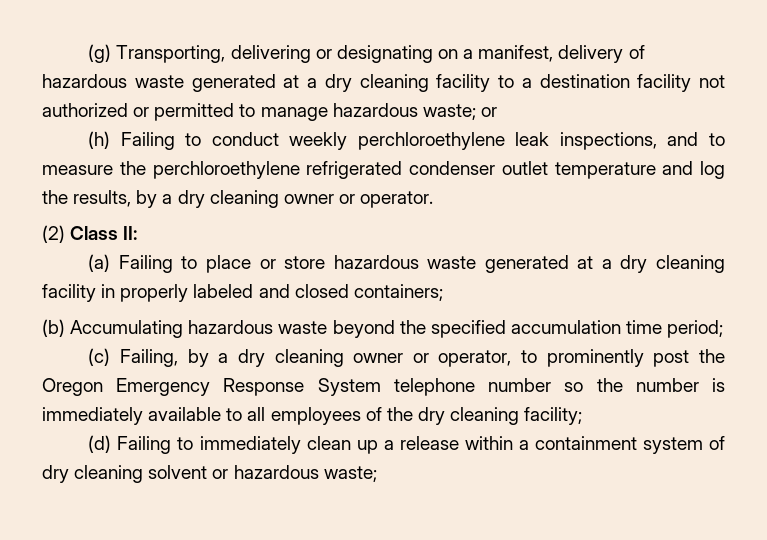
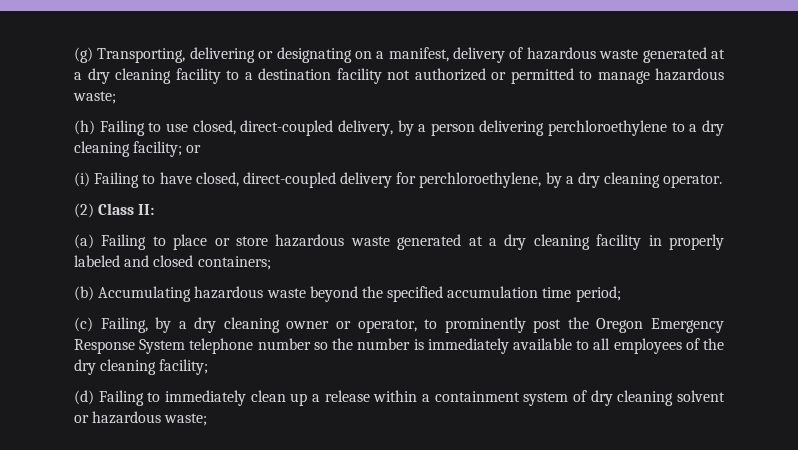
[480,107,497,117] or -> (116, 97) none
[211,132,726,150] [42,161,725,179] [42,190,355,208] conduct weekly perchloroethylene leak inspections, and to measure the perchloroethylene refrigerated condenser outlet temperature and log the results, by a dry cleaning owner or -> [165,120,724,136] [74,141,202,157] [74,172,661,188] use closed, direct-coupled delivery, by a person delivering perchloroethylene to a dry cleaning facility; or // (i) Failing to have closed, direct-coupled delivery for perchloroethylene, by a dry cleaning

